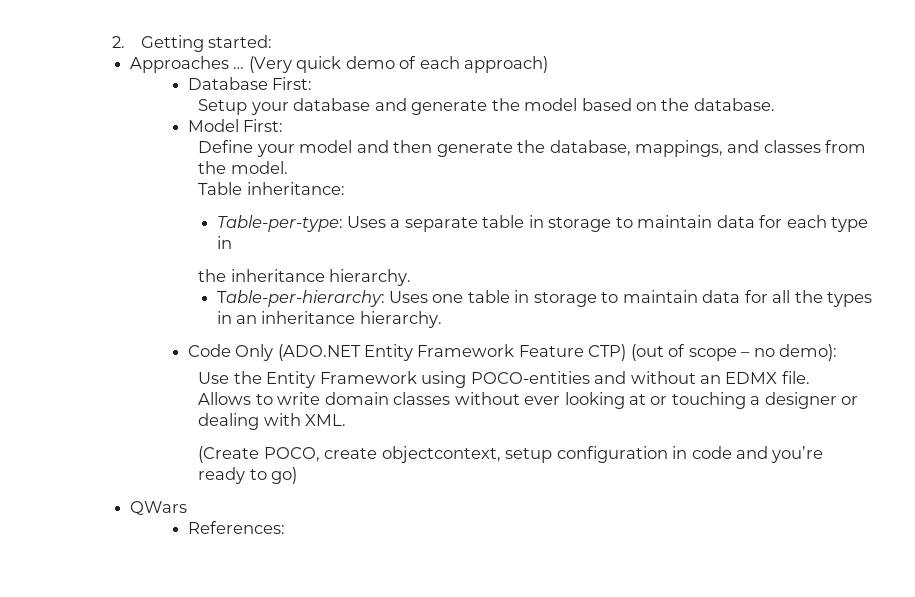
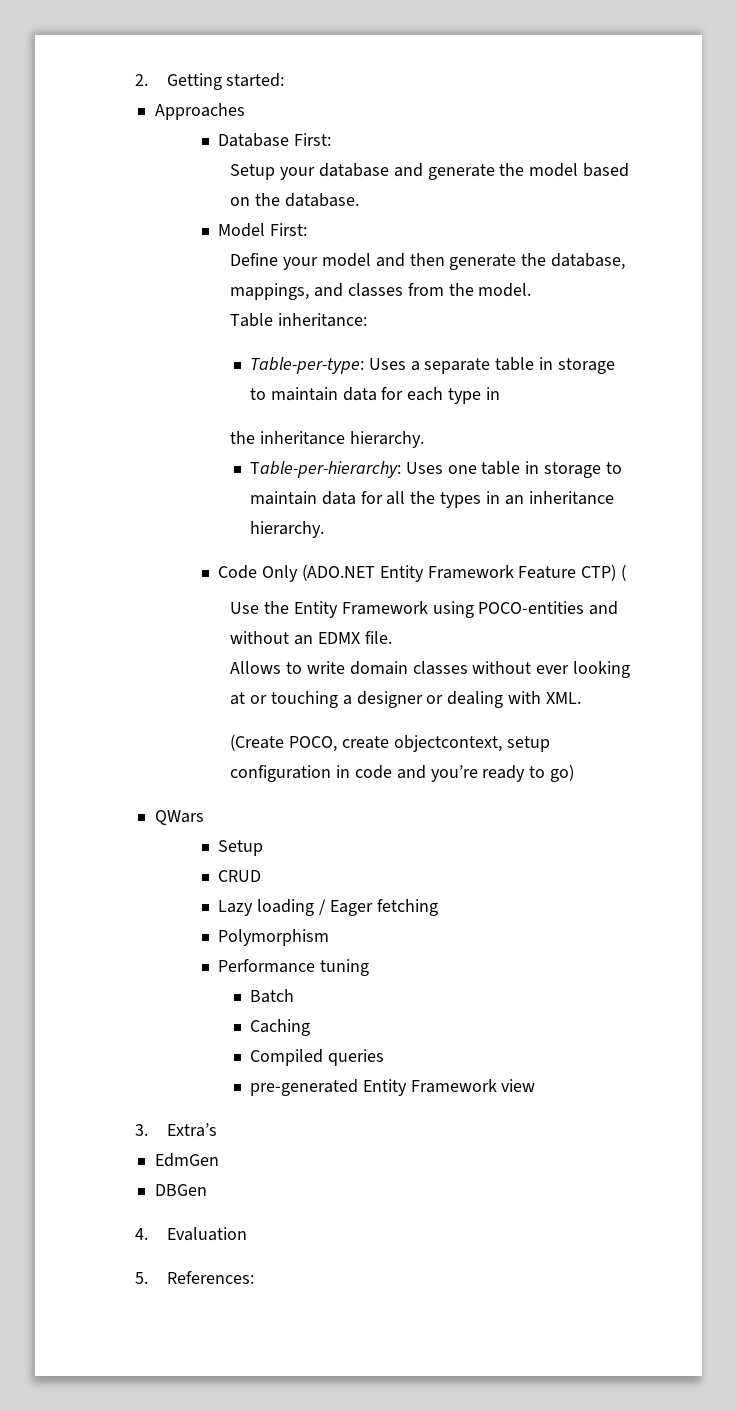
[233,56,549,73] … (Very quick demo of each approach) -> (245, 111) none
[630,344,838,361] (out of scope – no demo): -> [621,564,627,581] (
(187, 508) none -> [218,840,264,856] [218,870,262,882] [218,899,438,916] [218,929,330,946] [218,959,369,976] [249,989,294,1003] [249,1019,310,1036] [249,1049,384,1066] [249,1079,536,1096] [134,1123,217,1137] [154,1153,219,1167] [154,1184,207,1196] [134,1227,247,1241] [134,1272,148,1284] Setup // CRUD // Lazy loading / Eager fetching // Polymorphism // Performance tuning // Batch // Caching // Compiled queries // pre-generated Entity Framework view // 3. Extra’s // EdmGen // DBGen // 4. Evaluation // 5.

